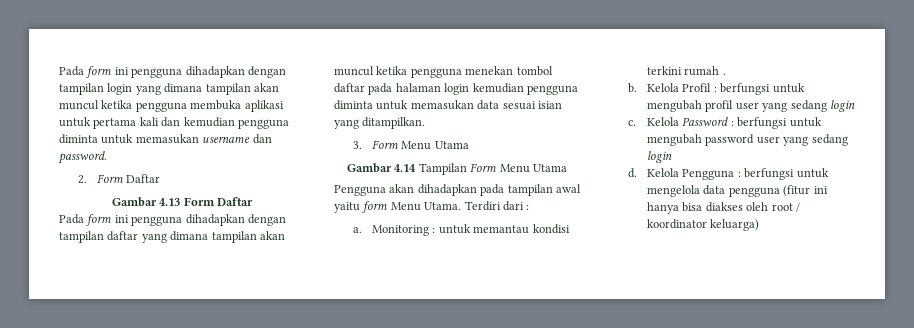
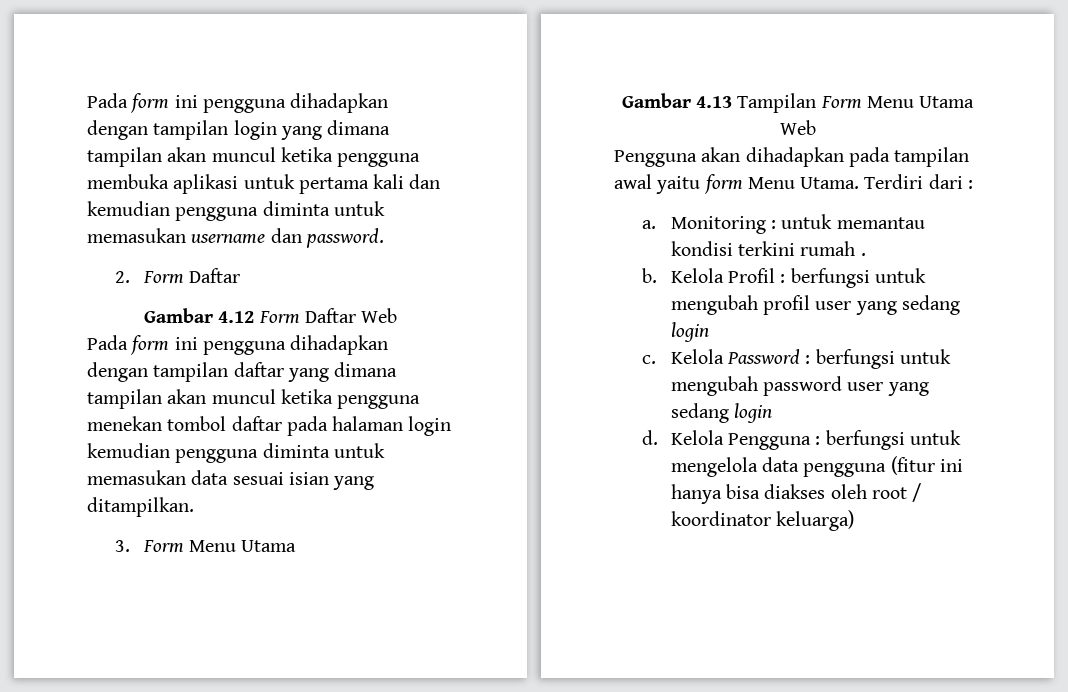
[159,197,254,206] 4.13 Form Daftar -> [218,308,398,324] 4.12 Form Daftar Web
[394,164,417,172] 4.14 -> [696,96,733,108] 4.13
(567, 168) none -> [779,120,816,135] Web

